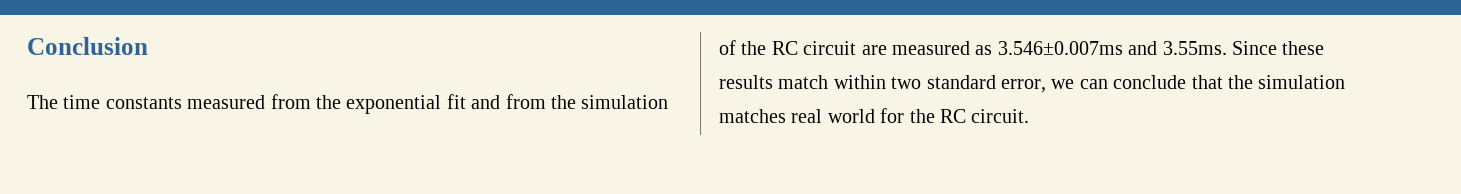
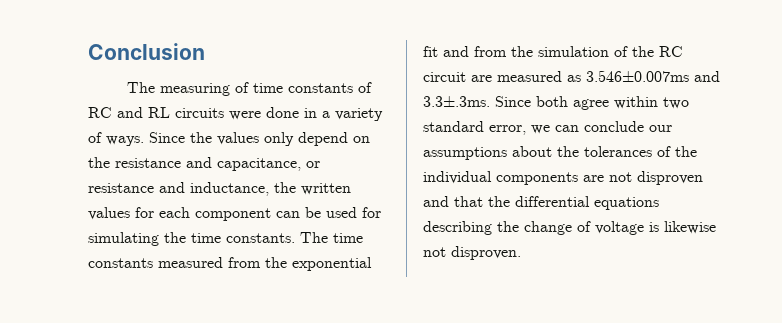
(58, 102) none -> [160,82,373,96] [88,107,383,121] [88,132,370,146] [88,157,320,171] [88,182,351,196] [88,207,381,221] [88,232,328,246] measuring of time constants of RC and RL circuits were done in a variety of ways. Since the values only depend on the resistance and capacitance, or resistance and inductance, the written values for each component can be used for simulating the time constants. The
[1162,41,1325,55] [719,75,829,89] 3.55ms. Since these results match -> [423,96,609,110] 3.3±.3ms. Since both agree
[1191,75,1346,89] [719,108,1030,123] that the simulation matches real world for the RC circuit. -> [649,125,672,132] [423,146,697,160] [423,171,703,185] [423,196,659,210] [423,221,716,235] [423,246,521,260] our assumptions about the tolerances of the individual components are not disproven and that the differential equations describing the change of voltage is likewise not disproven.

